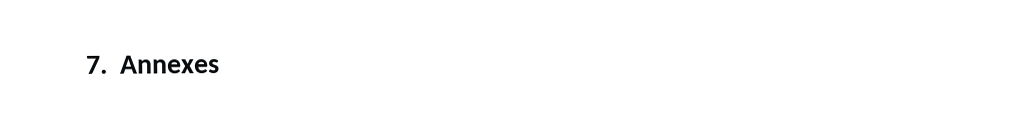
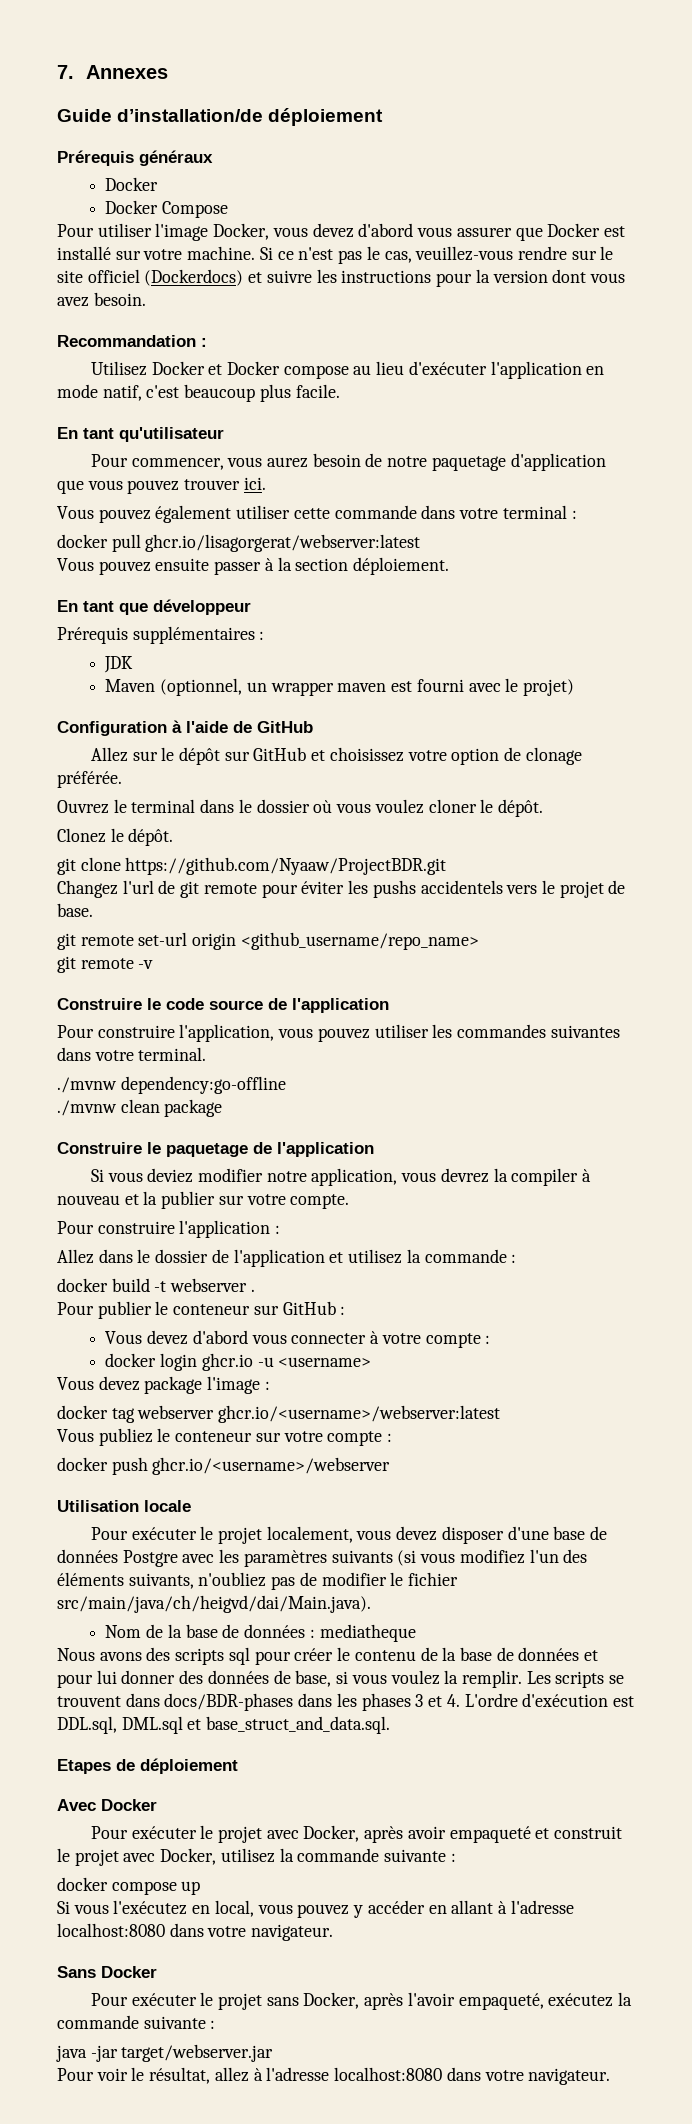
(221, 64) none -> [57,108,384,126] [57,150,213,166] [105,177,159,191] [105,200,229,218] [57,223,625,241] [57,246,614,264] [57,269,625,287] [57,292,146,307] [57,335,207,347] [90,361,605,379] [57,384,340,402] [57,427,224,442] [90,453,606,471] [57,477,266,494] [57,505,577,523] [57,534,421,552] [57,557,450,575] [57,599,251,615] [57,626,265,644] [104,656,134,673] [105,678,574,696] [57,720,313,736] [90,747,582,765] [57,771,122,788] [57,799,543,817] [57,828,174,846] [57,857,447,875] [57,880,626,898] [57,903,93,917] [57,932,479,950] [57,956,154,973] [57,998,389,1013] [57,1024,620,1042] [57,1047,207,1061] [57,1076,286,1094] [57,1099,223,1117] [57,1142,374,1157] [90,1168,592,1186] [57,1191,350,1209] [57,1220,281,1238] [57,1249,517,1267] [57,1278,255,1292] [57,1301,346,1319] [105,1330,491,1348] [105,1353,372,1371] [57,1376,270,1394] [57,1405,501,1423] [57,1428,393,1446] [57,1457,391,1475] [57,1500,191,1512] [90,1526,608,1544] [57,1549,588,1567] [57,1572,459,1590] [57,1595,371,1613] [105,1624,416,1642] [57,1647,599,1665] [57,1670,625,1688] [57,1693,634,1711] [57,1716,391,1734] [57,1758,238,1774] [57,1799,157,1811] [90,1825,623,1843] [57,1848,456,1866] [57,1877,201,1895] [57,1900,574,1918] [57,1923,334,1941] [57,1966,157,1978] [90,1992,633,2010] [57,2015,216,2029] [56,2044,274,2062] [57,2067,611,2085] // Guide d’installation/de déploiement // Prérequis généraux // Docker // Docker Compose // Pour utiliser l'image Docker, vous devez d'abord vous assurer que Docker est installé sur votre machine. Si ce n'est pas le cas, veuillez-vous rendre sur le site officiel (Dockerdocs) et suivre les instructions pour la version dont vous avez besoin. // Recommandation : // Utilisez Docker et Docker compose au lieu d'exécuter l'application en mode natif, c'est beaucoup plus facile. // En tant qu'utilisateur // Pour commencer, vous aurez besoin de notre paquetage d'application que vous pouvez trouver ici. // Vous pouvez également utiliser cette commande dans votre terminal : // docker pull ghcr.io/lisagorgerat/webserver:latest // Vous pouvez ensuite passer à la section déploiement. // En tant que développeur // Prérequis supplémentaires : // JDK // Maven (optionnel, un wrapper maven est fourni avec le projet) // Configuration à l'aide de GitHub // Allez sur le dépôt sur GitHub et choisissez votre option de clonage préférée. // Ouvrez le terminal dans le dossier où vous voulez cloner le dépôt. // Clonez le dépôt. // git clone https://github.com/Nyaaw/ProjectBDR.git // Changez l'url de git remote pour éviter les pushs accidentels vers le projet de base. // git remote set-url origin <github_username/repo_name> // git remote -v // Construire le code source de l'application // Pour construire l'application, vous pouvez utiliser les commandes suivantes dans votre terminal. // ./mvnw dependency:go-offline // ./mvnw clean package // Construire le paquetage de l'application // Si vous deviez modifier notre application, vous devrez la compiler à nouveau et la publier sur votre compte. // Pour construire l'application : // Allez dans le dossier de l'application et utilisez la commande : // docker build -t webserver . // Pour publier le conteneur sur GitHub : // Vous devez d'abord vous connecter à votre compte : // docker login ghcr.io -u <username> // Vous devez package l'image : // docker tag webserver ghcr.io/<username>/webserver:latest // Vous publiez le conteneur sur votre compte : // docker push ghcr.io/<username>/webserver // Utilisation locale // Pour exécuter le projet localement, vous devez disposer d'une base de données Postgre avec les paramètres suivants (si vous modifiez l'un des éléments suivants, n'oubliez pas de modifier le fichier src/main/java/ch/heigvd/dai/Main.java). // Nom de la base de données : mediatheque // Nous avons des scripts sql pour créer le contenu de la base de données et pour lui donner des données de base, si vous voulez la remplir. Les scripts se trouvent dans docs/BDR-phases dans les phases 3 et 4. L'ordre d'exécution est DDL.sql, DML.sql et base_struct_and_data.sql. // Etapes de déploiement // Avec Docker // Pour exécuter le projet avec Docker, après avoir empaqueté et construit le projet avec Docker, utilisez la commande suivante : // docker compose up // Si vous l'exécutez en local, vous pouvez y accéder en allant à l'adresse localhost:8080 dans votre navigateur. // Sans Docker // Pour exécuter le projet sans Docker, après l'avoir empaqueté, exécutez la commande suivante : // java -jar target/webserver.jar // Pour voir le résultat, allez à l'adresse localhost:8080 dans votre navigateur.

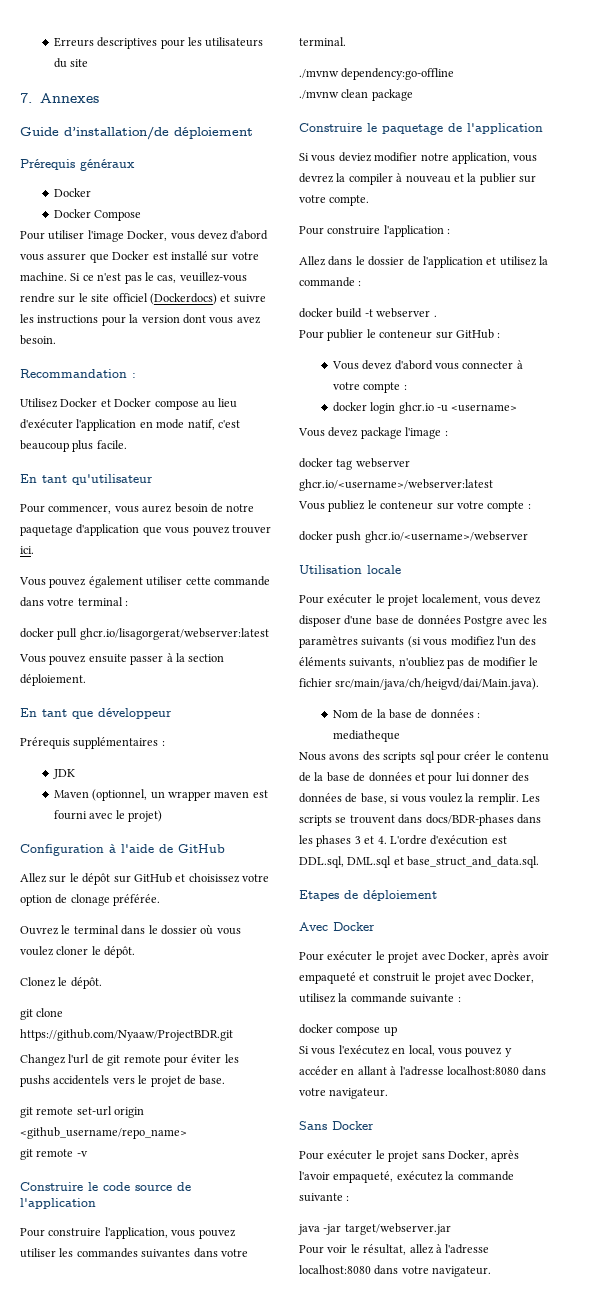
(57, 72) none -> [53,37,264,49] [53,58,89,68] Erreurs descriptives pour les utilisateurs du site //

